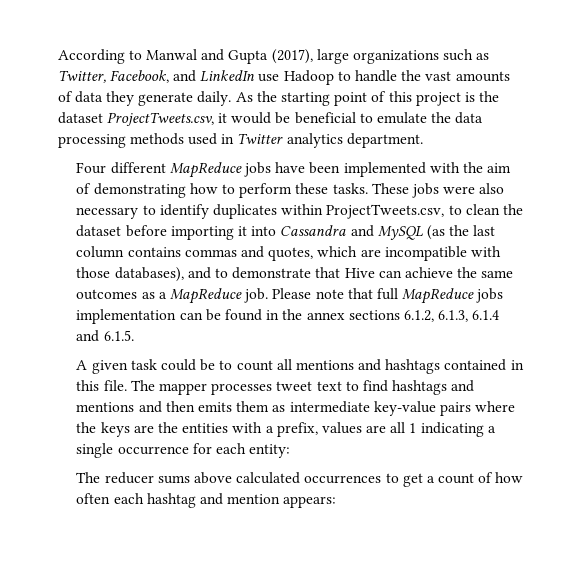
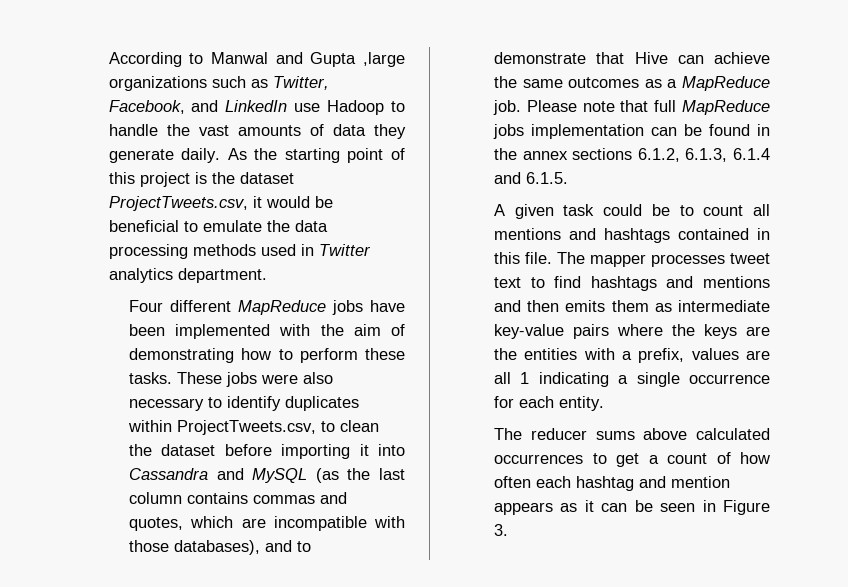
[271,49,349,64] (2017), large -> [363,52,405,67] ,large
[249,444,291,458] entity: -> [558,396,604,411] entity.
[283,496,337,508] appears: -> [493,500,770,515] [493,524,508,536] appears as it can be seen in Figure 3.

